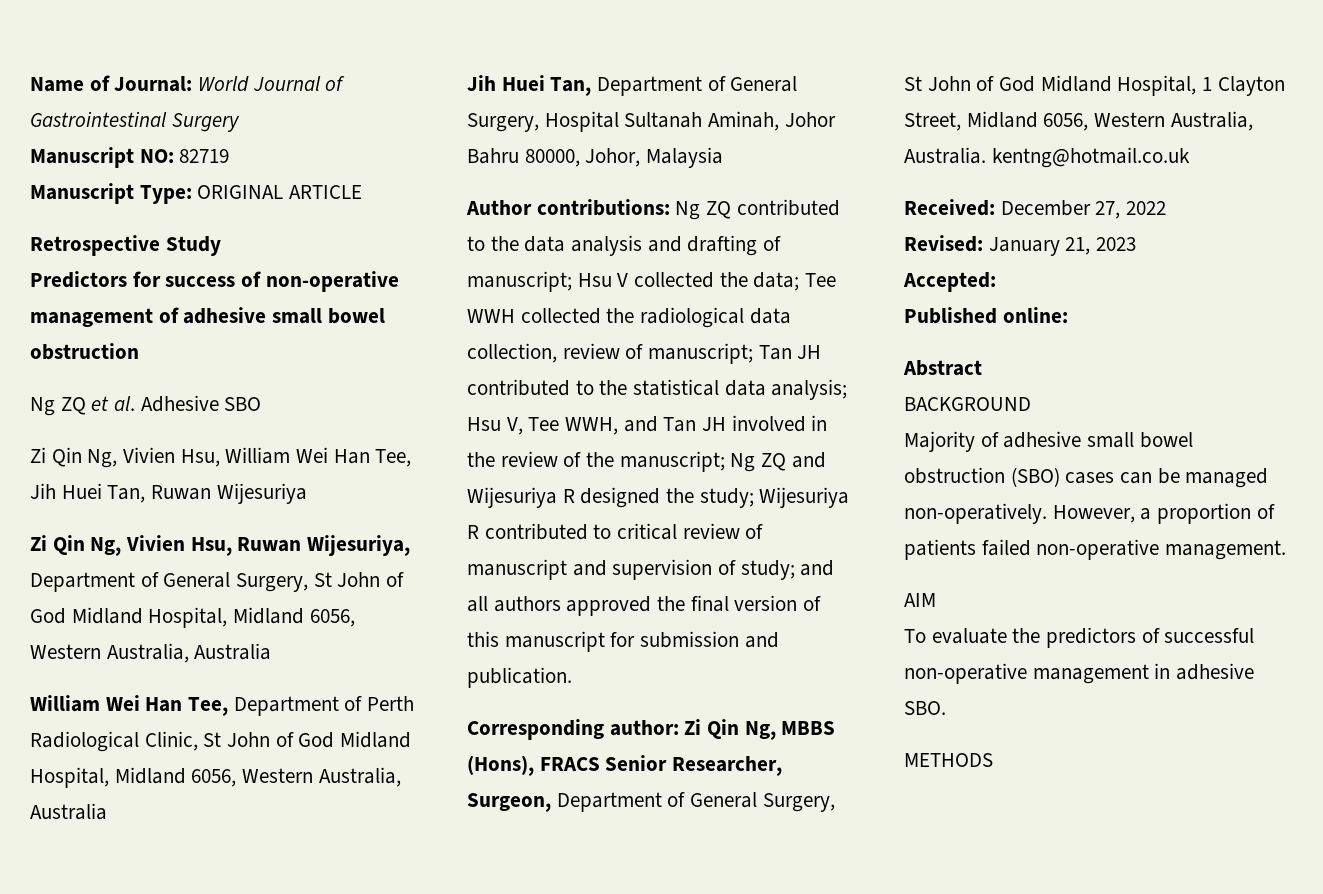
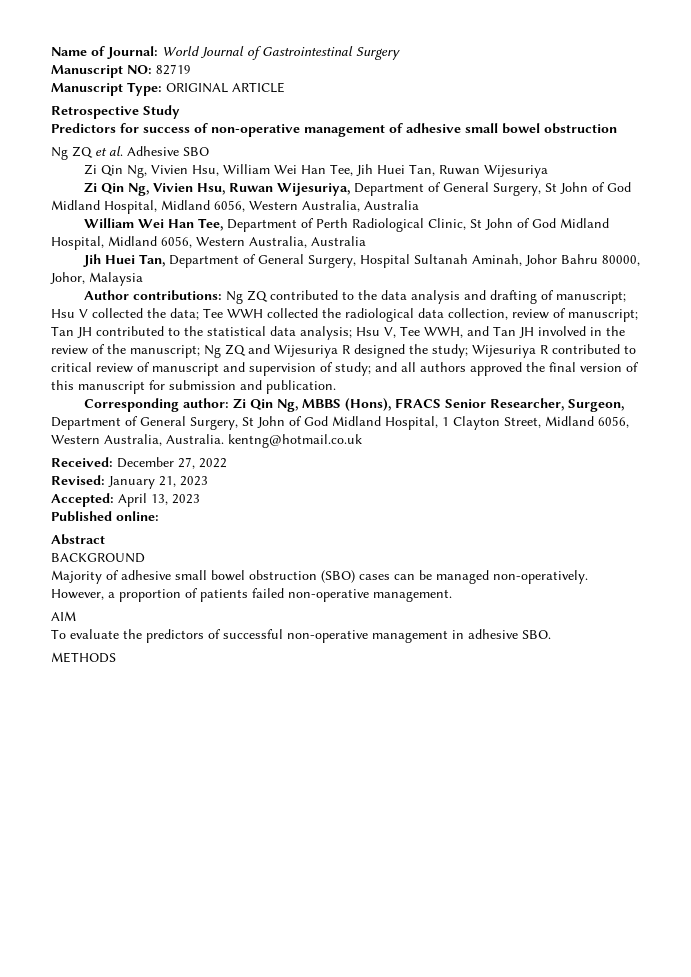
(996, 282) none -> [118,493,200,507] April 13, 2023

